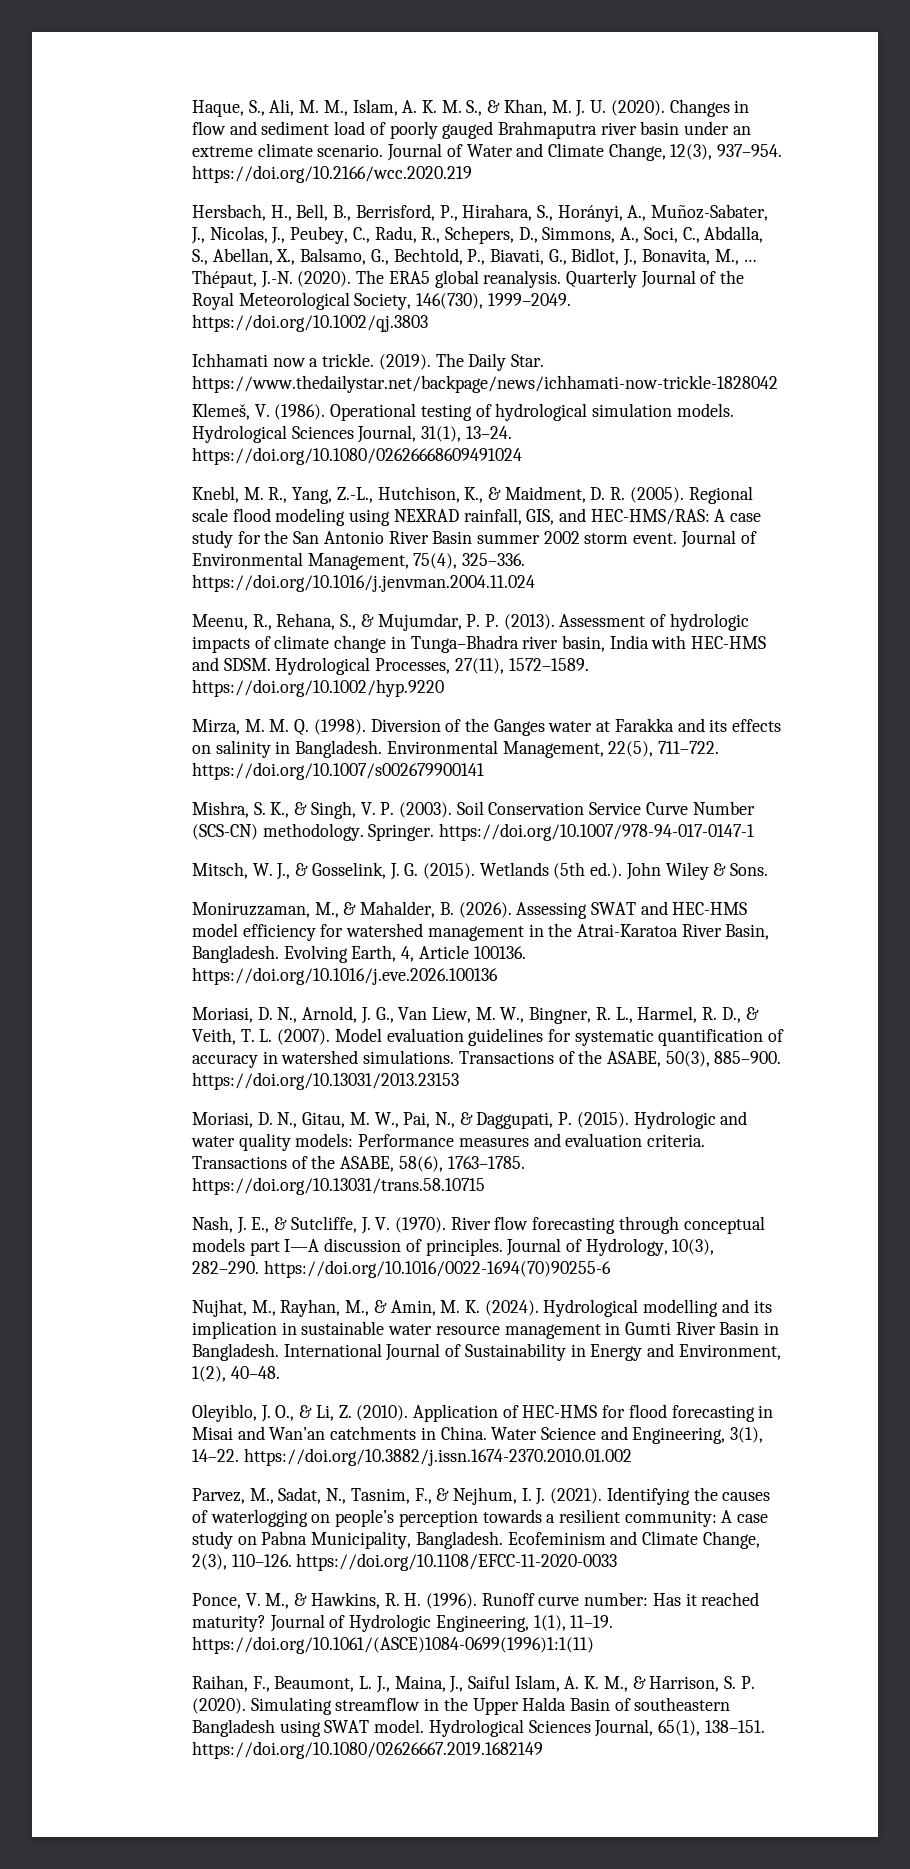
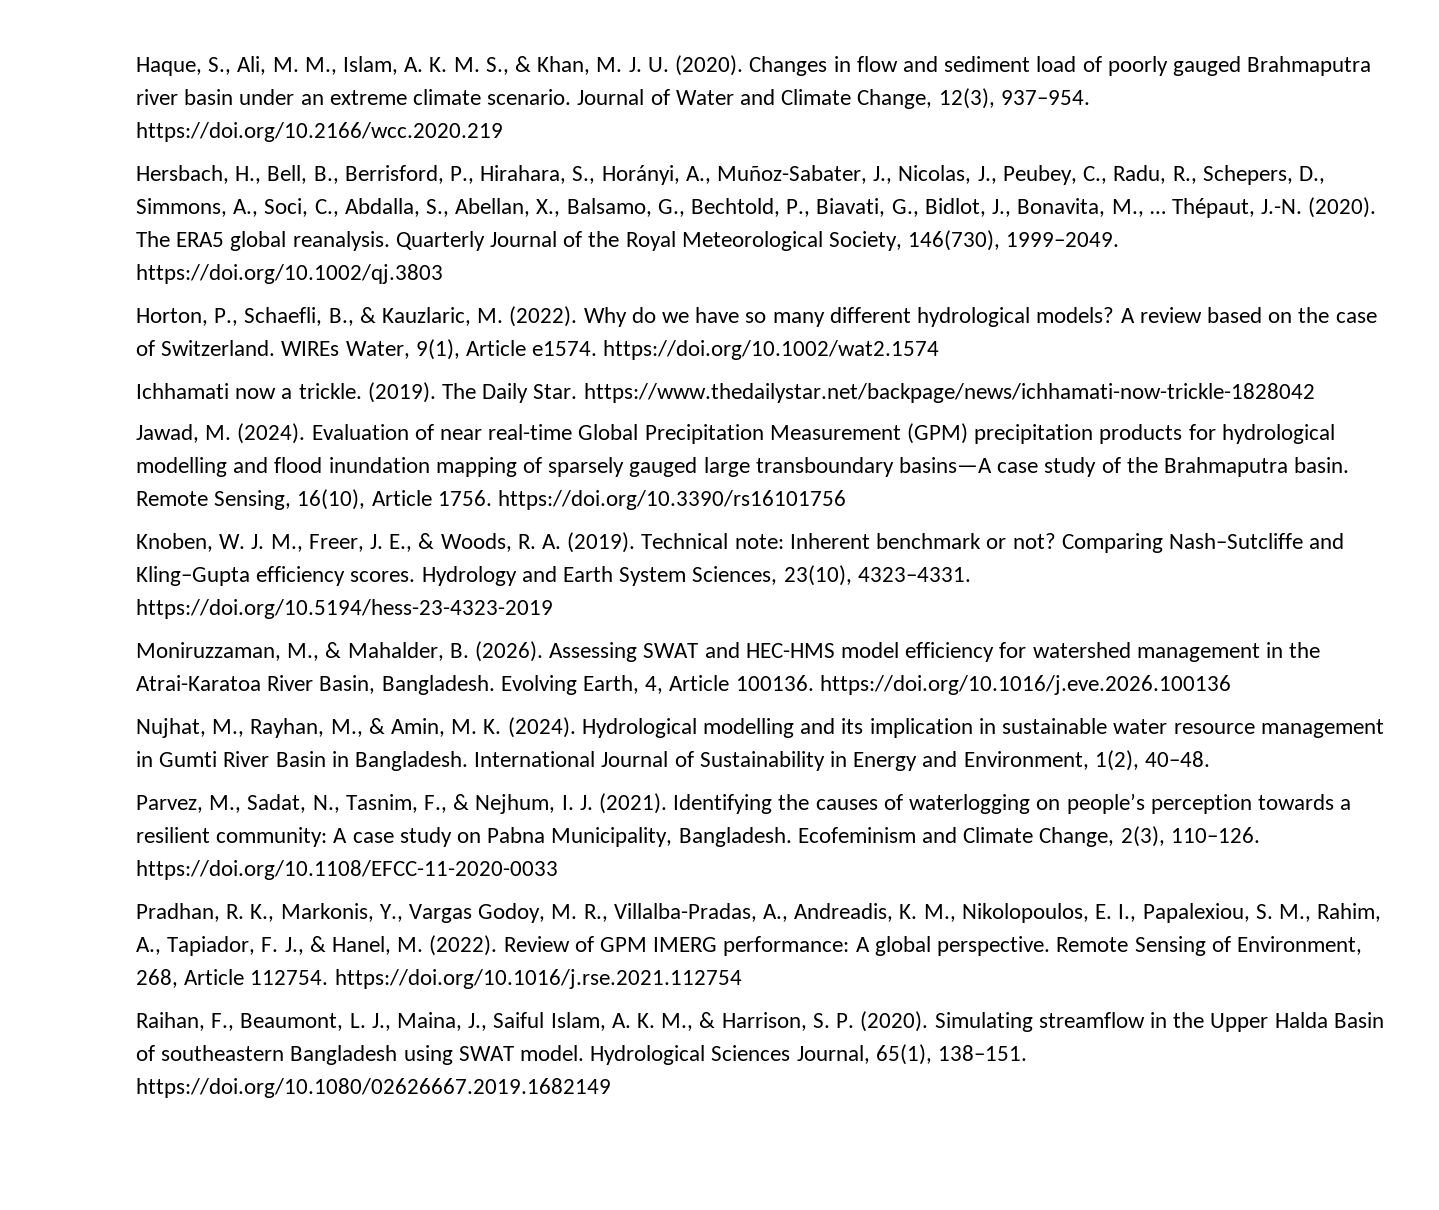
(428, 323) none -> [135,306,1377,327] [135,339,940,360] // Horton, P., Schaefli, B., & Kauzlaric, M. (2022). Why do we have so many different hydrological models? A review based on the case of Switzerland. WIREs Water, 9(1), Article e1574. https://doi.org/10.1002/wat2.1574
[191,403,734,421] [191,425,512,443] [191,447,522,465] [191,486,753,504] [191,508,762,526] [191,530,757,548] [191,552,526,570] [191,574,535,592] [191,613,749,631] [191,635,767,653] [191,657,589,675] [191,679,444,697] [191,718,782,736] [191,740,720,758] [191,762,484,780] [191,801,755,819] [191,823,755,841] [191,862,769,880] Klemeš, V. (1986). Operational testing of hydrological simulation models. Hydrological Sciences Journal, 31(1), 13–24. https://doi.org/10.1080/02626668609491024 // Knebl, M. R., Yang, Z.-L., Hutchison, K., & Maidment, D. R. (2005). Regional scale flood modeling using NEXRAD rainfall, GIS, and HEC-HMS/RAS: A case study for the San Antonio River Basin summer 2002 storm event. Journal of Environmental Management, 75(4), 325–336. https://doi.org/10.1016/j.jenvman.2004.11.024 // Meenu, R., Rehana, S., & Mujumdar, P. P. (2013). Assessment of hydrologic impacts of climate change in Tunga–Bhadra river basin, India with HEC-HMS and SDSM. Hydrological Processes, 27(11), 1572–1589. https://doi.org/10.1002/hyp.9220 // Mirza, M. M. Q. (1998). Diversion of the Ganges water at Farakka and its effects on salinity in Bangladesh. Environmental Management, 22(5), 711–722. https://doi.org/10.1007/s002679900141 // Mishra, S. K., & Singh, V. P. (2003). Soil Conservation Service Curve Number (SCS-CN) methodology. Springer. https://doi.org/10.1007/978-94-017-0147-1 // Mitsch, W. J., & Gosselink, J. G. (2015). Wetlands (5th ed.). John Wiley & Sons. -> [135,423,1335,444] [135,457,1350,477] [135,489,846,510] [135,532,1345,553] [135,565,971,586] [135,599,553,619] Jawad, M. (2024). Evaluation of near real-time Global Precipitation Measurement (GPM) precipitation products for hydrological modelling and flood inundation mapping of sparsely gauged large transboundary basins—A case study of the Brahmaputra basin. Remote Sensing, 16(10), Article 1756. https://doi.org/10.3390/rs16101756 // Knoben, W. J. M., Freer, J. E., & Woods, R. A. (2019). Technical note: Inherent benchmark or not? Comparing Nash–Sutcliffe and Kling–Gupta efficiency scores. Hydrology and Earth System Sciences, 23(10), 4323–4331. https://doi.org/10.5194/hess-23-4323-2019
[191,1006,759,1024] [191,1028,785,1046] [191,1050,782,1068] [191,1072,459,1090] [191,1111,748,1129] [190,1133,706,1151] [191,1155,525,1172] [191,1177,485,1195] [191,1216,765,1234] [191,1238,715,1256] [191,1260,611,1278] // Moriasi, D. N., Arnold, J. G., Van Liew, M. W., Bingner, R. L., Harmel, R. D., & Veith, T. L. (2007). Model evaluation guidelines for systematic quantification of accuracy in watershed simulations. Transactions of the ASABE, 50(3), 885–900. https://doi.org/10.13031/2013.23153 // Moriasi, D. N., Gitau, M. W., Pai, N., & Daggupati, P. (2015). Hydrologic and water quality models: Performance measures and evaluation criteria. Transactions of the ASABE, 58(6), 1763–1785. https://doi.org/10.13031/trans.58.10715 // Nash, J. E., & Sutcliffe, J. V. (1970). River flow forecasting through conceptual models part I—A discussion of principles. Journal of Hydrology, 10(3), 282–290. https://doi.org/10.1016/0022-1694(70)90255-6 -> (1231, 685) none
[191,1404,774,1422] [191,1426,764,1444] [191,1448,632,1466] // Oleyiblo, J. O., & Li, Z. (2010). Application of HEC-HMS for flood forecasting in Misai and Wan’an catchments in China. Water Science and Engineering, 3(1), 14–22. https://doi.org/10.3882/j.issn.1674-2370.2010.01.002 -> (1211, 759) none
[191,1592,760,1609] [191,1614,614,1632] [191,1636,594,1654] Ponce, V. M., & Hawkins, R. H. (1996). Runoff curve number: Has it reached maturity? Journal of Hydrologic Engineering, 1(1), 11–19. https://doi.org/10.1061/(ASCE)1084-0699(1996)1:1(11) -> [135,903,1382,923] [135,935,1362,956] [135,969,742,989] Pradhan, R. K., Markonis, Y., Vargas Godoy, M. R., Villalba-Pradas, A., Andreadis, K. M., Nikolopoulos, E. I., Papalexiou, S. M., Rahim, A., Tapiador, F. J., & Hanel, M. (2022). Review of GPM IMERG performance: A global perspective. Remote Sensing of Environment, 268, Article 112754. https://doi.org/10.1016/j.rse.2021.112754

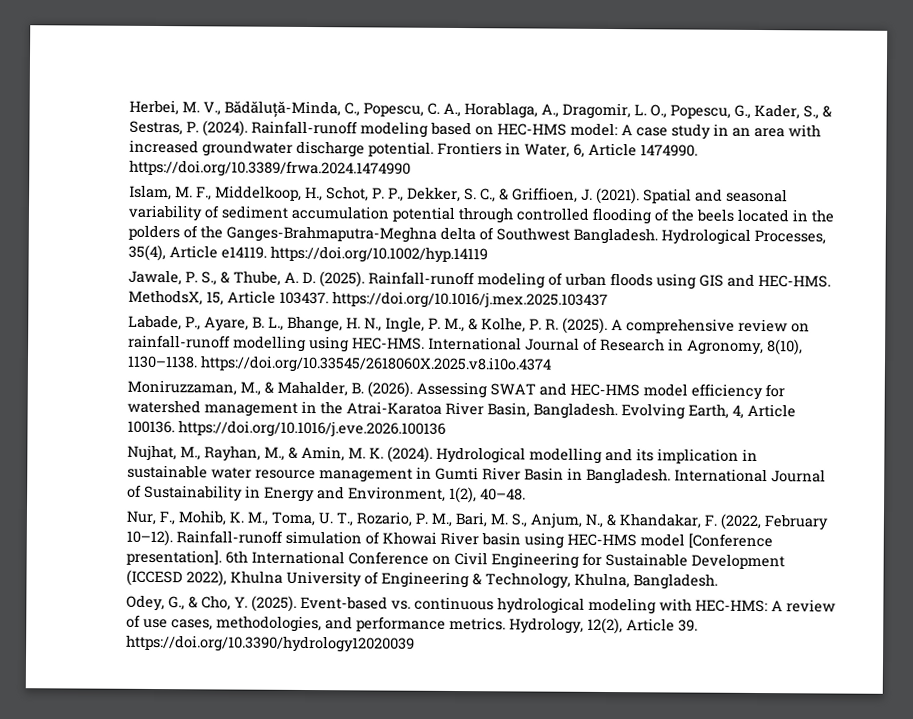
[135,55,1372,76] [135,88,1090,109] [135,122,503,142] [135,165,1325,185] [135,197,1377,218] [135,230,1120,251] [135,264,443,284] [135,306,1377,327] [135,339,940,360] [135,382,1315,403] [135,423,1335,444] [135,457,1350,477] [135,489,846,510] [135,532,1345,553] [135,565,971,586] [135,599,553,619] Haque, S., Ali, M. M., Islam, A. K. M. S., & Khan, M. J. U. (2020). Changes in flow and sediment load of poorly gauged Brahmaputra river basin under an extreme climate scenario. Journal of Water and Climate Change, 12(3), 937–954. https://doi.org/10.2166/wcc.2020.219 // Hersbach, H., Bell, B., Berrisford, P., Hirahara, S., Horányi, A., Muñoz-Sabater, J., Nicolas, J., Peubey, C., Radu, R., Schepers, D., Simmons, A., Soci, C., Abdalla, S., Abellan, X., Balsamo, G., Bechtold, P., Biavati, G., Bidlot, J., Bonavita, M., … Thépaut, J.-N. (2020). The ERA5 global reanalysis. Quarterly Journal of the Royal Meteorological Society, 146(730), 1999–2049. https://doi.org/10.1002/qj.3803 // Horton, P., Schaefli, B., & Kauzlaric, M. (2022). Why do we have so many different hydrological models? A review based on the case of Switzerland. WIREs Water, 9(1), Article e1574. https://doi.org/10.1002/wat2.1574 // Ichhamati now a trickle. (2019). The Daily Star. https://www.thedailystar.net/backpage/news/ichhamati-now-trickle-1828042 // Jawad, M. (2024). Evaluation of near real-time Global Precipitation Measurement (GPM) precipitation products for hydrological modelling and flood inundation mapping of sparsely gauged large transboundary basins—A case study of the Brahmaputra basin. Remote Sensing, 16(10), Article 1756. https://doi.org/10.3390/rs16101756 // Knoben, W. J. M., Freer, J. E., & Woods, R. A. (2019). Technical note: Inherent benchmark or not? Comparing Nash–Sutcliffe and Kling–Gupta efficiency scores. Hydrology and Earth System Sciences, 23(10), 4323–4331. https://doi.org/10.5194/hess-23-4323-2019 -> [129,99,833,120] [129,120,822,140] [129,139,699,158] [129,159,412,178] [129,184,789,205] [128,204,836,225] [128,224,827,245] [128,244,489,264] [128,269,832,290] [128,289,609,310] [128,314,811,335] [128,334,804,356] [127,355,553,374] Herbei, M. V., Bădăluță-Minda, C., Popescu, C. A., Horablaga, A., Dragomir, L. O., Popescu, G., Kader, S., & Sestras, P. (2024). Rainfall-runoff modeling based on HEC-HMS model: A case study in an area with increased groundwater discharge potential. Frontiers in Water, 6, Article 1474990. https://doi.org/10.3389/frwa.2024.1474990 // Islam, M. F., Middelkoop, H., Schot, P. P., Dekker, S. C., & Griffioen, J. (2021). Spatial and seasonal variability of sediment accumulation potential through controlled flooding of the beels located in the polders of the Ganges-Brahmaputra-Meghna delta of Southwest Bangladesh. Hydrological Processes, 35(4), Article e14119. https://doi.org/10.1002/hyp.14119 // Jawale, P. S., & Thube, A. D. (2025). Rainfall-runoff modeling of urban floods using GIS and HEC-HMS. MethodsX, 15, Article 103437. https://doi.org/10.1016/j.mex.2025.103437 // Labade, P., Ayare, B. L., Bhange, H. N., Ingle, P. M., & Kolhe, P. R. (2025). A comprehensive review on rainfall-runoff modelling using HEC-HMS. International Journal of Research in Agronomy, 8(10), 1130–1138. https://doi.org/10.33545/2618060X.2025.v8.i10o.4374
[135,793,1352,814] [135,826,1260,847] [135,860,558,880] [135,903,1382,923] [135,935,1362,956] [135,969,742,989] [135,1011,1384,1032] [135,1044,1028,1065] [135,1078,611,1098] Parvez, M., Sadat, N., Tasnim, F., & Nejhum, I. J. (2021). Identifying the causes of waterlogging on people’s perception towards a resilient community: A case study on Pabna Municipality, Bangladesh. Ecofeminism and Climate Change, 2(3), 110–126. https://doi.org/10.1108/EFCC-11-2020-0033 // Pradhan, R. K., Markonis, Y., Vargas Godoy, M. R., Villalba-Pradas, A., Andreadis, K. M., Nikolopoulos, E. I., Papalexiou, S. M., Rahim, A., Tapiador, F. J., & Hanel, M. (2022). Review of GPM IMERG performance: A global perspective. Remote Sensing of Environment, 268, Article 112754. https://doi.org/10.1016/j.rse.2021.112754 // Raihan, F., Beaumont, L. J., Maina, J., Saiful Islam, A. K. M., & Harrison, S. P. (2020). Simulating streamflow in the Upper Halda Basin of southeastern Bangladesh using SWAT model. Hydrological Sciences Journal, 65(1), 138–151. https://doi.org/10.1080/02626667.2019.1682149 -> [126,510,829,531] [126,529,774,550] [126,549,786,570] [126,569,719,590] [126,594,837,615] [126,614,699,635] [126,634,416,653] Nur, F., Mohib, K. M., Toma, U. T., Rozario, P. M., Bari, M. S., Anjum, N., & Khandakar, F. (2022, February 10–12). Rainfall-runoff simulation of Khowai River basin using HEC-HMS model [Conference presentation]. 6th International Conference on Civil Engineering for Sustainable Development (ICCESD 2022), Khulna University of Engineering & Technology, Khulna, Bangladesh. // Odey, G., & Cho, Y. (2025). Event-based vs. continuous hydrological modeling with HEC-HMS: A review of use cases, methodologies, and performance metrics. Hydrology, 12(2), Article 39. https://doi.org/10.3390/hydrology12020039

